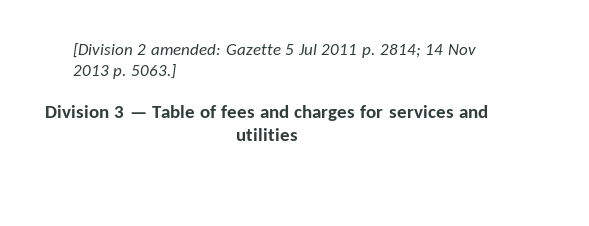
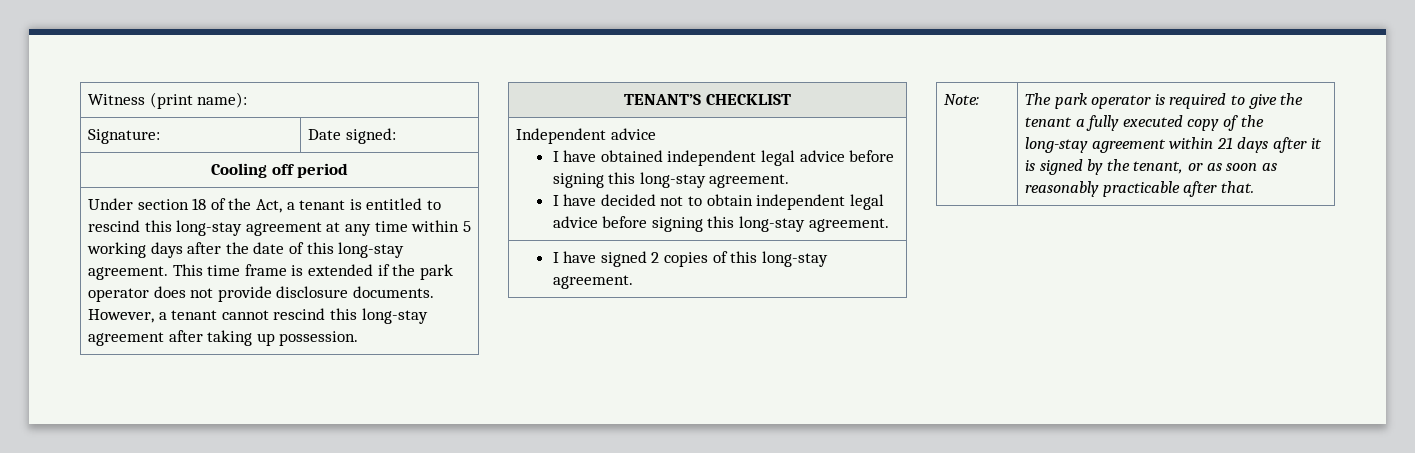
[72,43,476,58] [72,64,177,79] [45,105,488,121] [235,128,298,141] [Division 2 amended: Gazette 5 Jul 2011 p. 2814; 14 Nov 2013 p. 5063.] // Division 3 — Table of fees and charges for services and utilities -> [88,92,248,109] [88,129,161,144] [308,128,396,144] [210,163,349,178] [88,198,441,213] [88,220,471,236] [87,242,405,258] [88,264,453,280] [88,286,434,302] [88,308,428,324] [88,330,359,346] [624,94,791,105] [516,128,656,144] [552,150,895,166] [552,172,790,188] [552,194,884,210] [552,216,889,232] [552,251,828,267] [552,275,633,289] [944,94,980,105] [1025,93,1304,109] [1025,115,1264,131] [1025,137,1322,153] [1025,159,1277,175] [1025,181,1254,197] Witness (print name): // Signature: | Date signed: // Cooling off period // Under section 18 of the Act, a tenant is entitled to rescind this long-stay agreement at any time within 5 working days after the date of this long-stay agreement. This time frame is extended if the park operator does not provide disclosure documents. However, a tenant cannot rescind this long-stay agreement after taking up possession. // TENANT’S CHECKLIST // Independent advice // I have obtained independent legal advice before signing this long-stay agreement. // I have decided not to obtain independent legal advice before signing this long-stay agreement. // I have signed 2 copies of this long-stay agreement. // Note: | The park operator is required to give the tenant a fully executed copy of the long-stay agreement within 21 days after it is signed by the tenant, or as soon as reasonably practicable after that.

